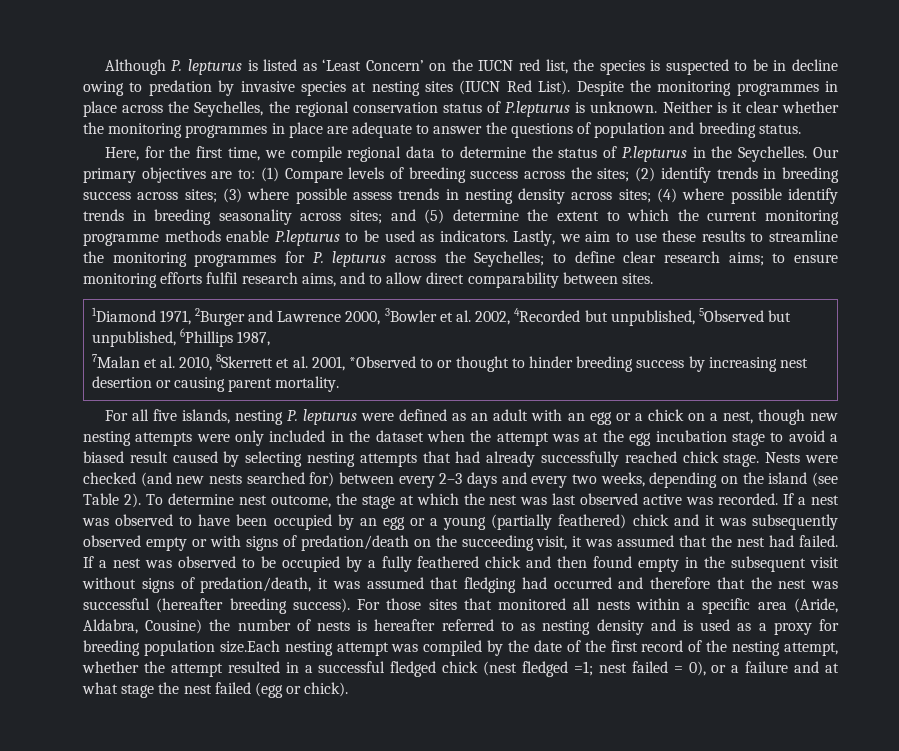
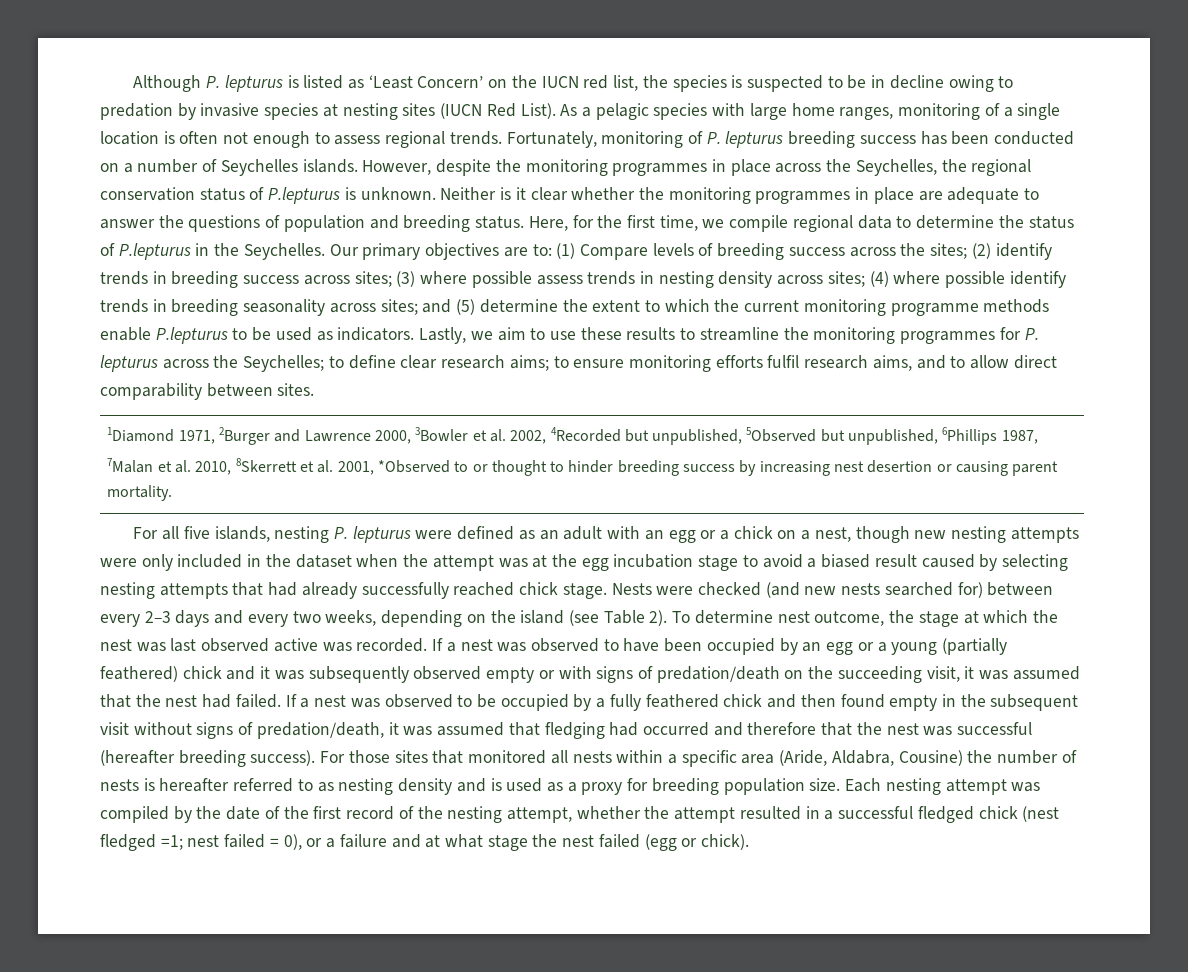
[576,81,624,96] Despite -> [560,103,1061,120] [100,131,1075,148] [100,159,492,176] As a pelagic species with large home ranges, monitoring of a single location is often not enough to assess regional trends. Fortunately, monitoring of P. lepturus breeding success has been conducted on a number of Seychelles islands. However, despite
(801, 129) // -> (525, 222) none
[219,640,280,653] size.Each -> [809,778,882,792] size. Each

